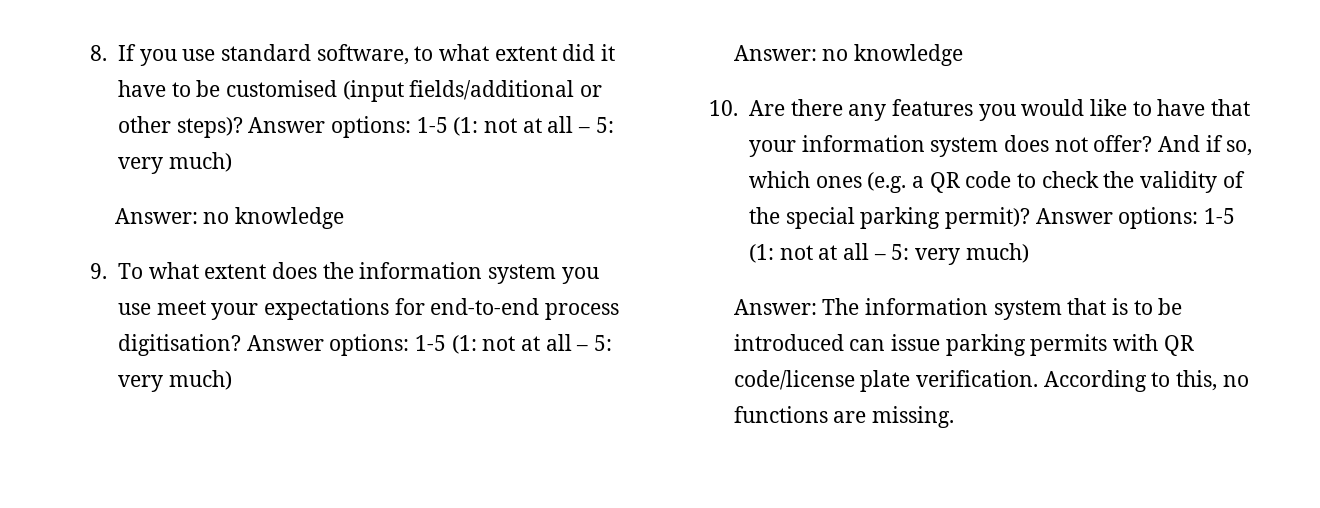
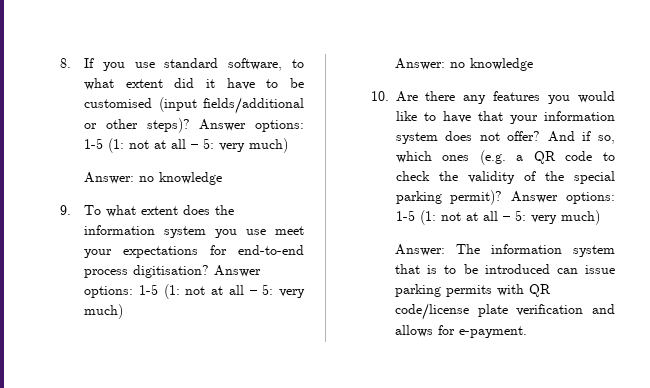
[916,370,1249,392] [733,406,955,428] verification. According to this, no functions are missing. -> [516,304,615,316] [395,325,528,338] verification and allows for e-payment.

